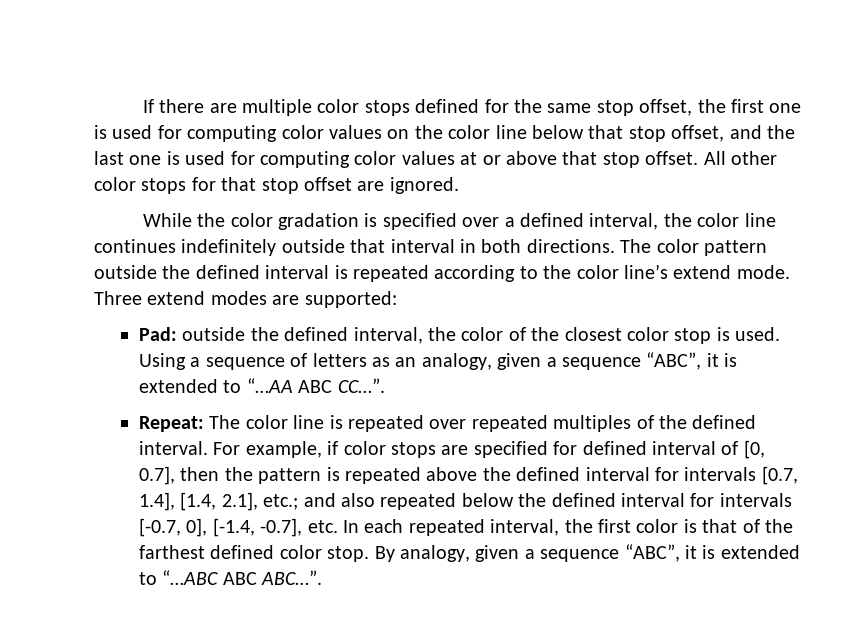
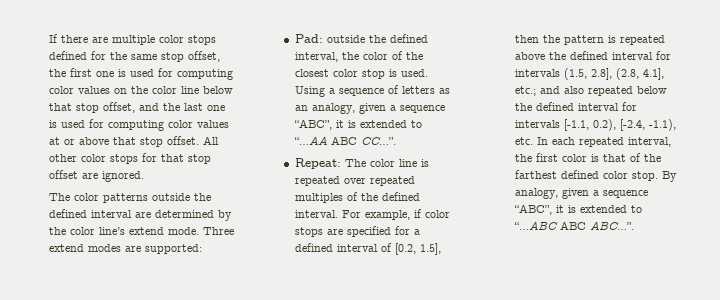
[142,213,776,230] [94,239,767,256] While the color gradation is specified over a defined interval, the color line continues indefinitely outside that interval in both directions. The color pattern -> [49,193,148,203] The color patterns
[334,265,538,282] is repeated according to -> [135,210,232,221] are determined by
(578, 448) none -> [413,229,420,235] a
[743,440,765,459] [139,466,176,485] [0, 0.7], -> [394,243,441,255] [0.2, 1.5],
[761,466,798,485] [139,492,258,511] [0.7, 1.4], [1.4, 2.1], -> [563,68,664,80] (1.5, 2.8], (2.8, 4.1],
[139,518,303,537] [-0.7, 0], [-1.4, -0.7], -> [563,119,676,131] [-1.1, 0.2), [-2.4, -1.1),

